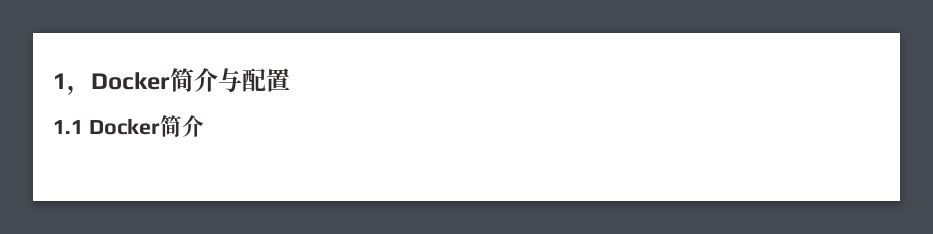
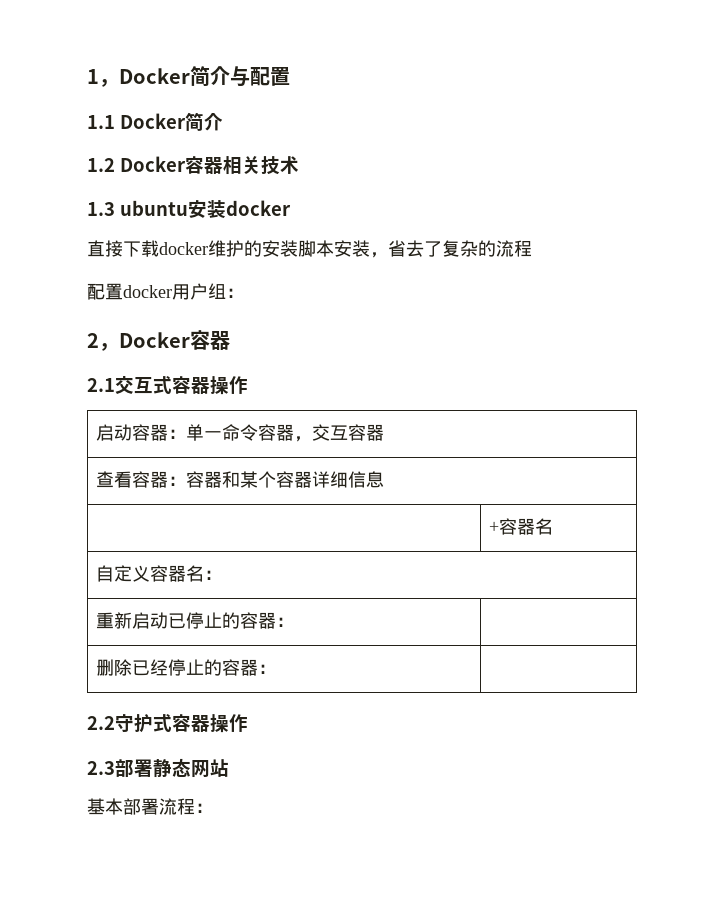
(204, 126) none -> [87,156,299,175] [87,200,291,218] [87,240,532,258] [87,283,244,300] [87,330,230,351] [87,376,248,395] [95,424,384,442] [95,471,384,488] [488,518,553,535] [95,565,222,582] [95,612,294,629] [95,659,276,676] [87,714,248,733] [87,758,229,778] [87,798,213,815] // 1.2 Docker容器相关技术 // 1.3 ubuntu安装docker // 直接下载docker维护的安装脚本安装，省去了复杂的流程 // 配置docker用户组： // 2，Docker容器 // 2.1交互式容器操作 // 启动容器：单一命令容器，交互容器 // 查看容器：容器和某个容器详细信息 // | +容器名 // 自定义容器名： // 重新启动已停止的容器： | // 删除已经停止的容器： | // 2.2守护式容器操作 // 2.3部署静态网站 // 基本部署流程：

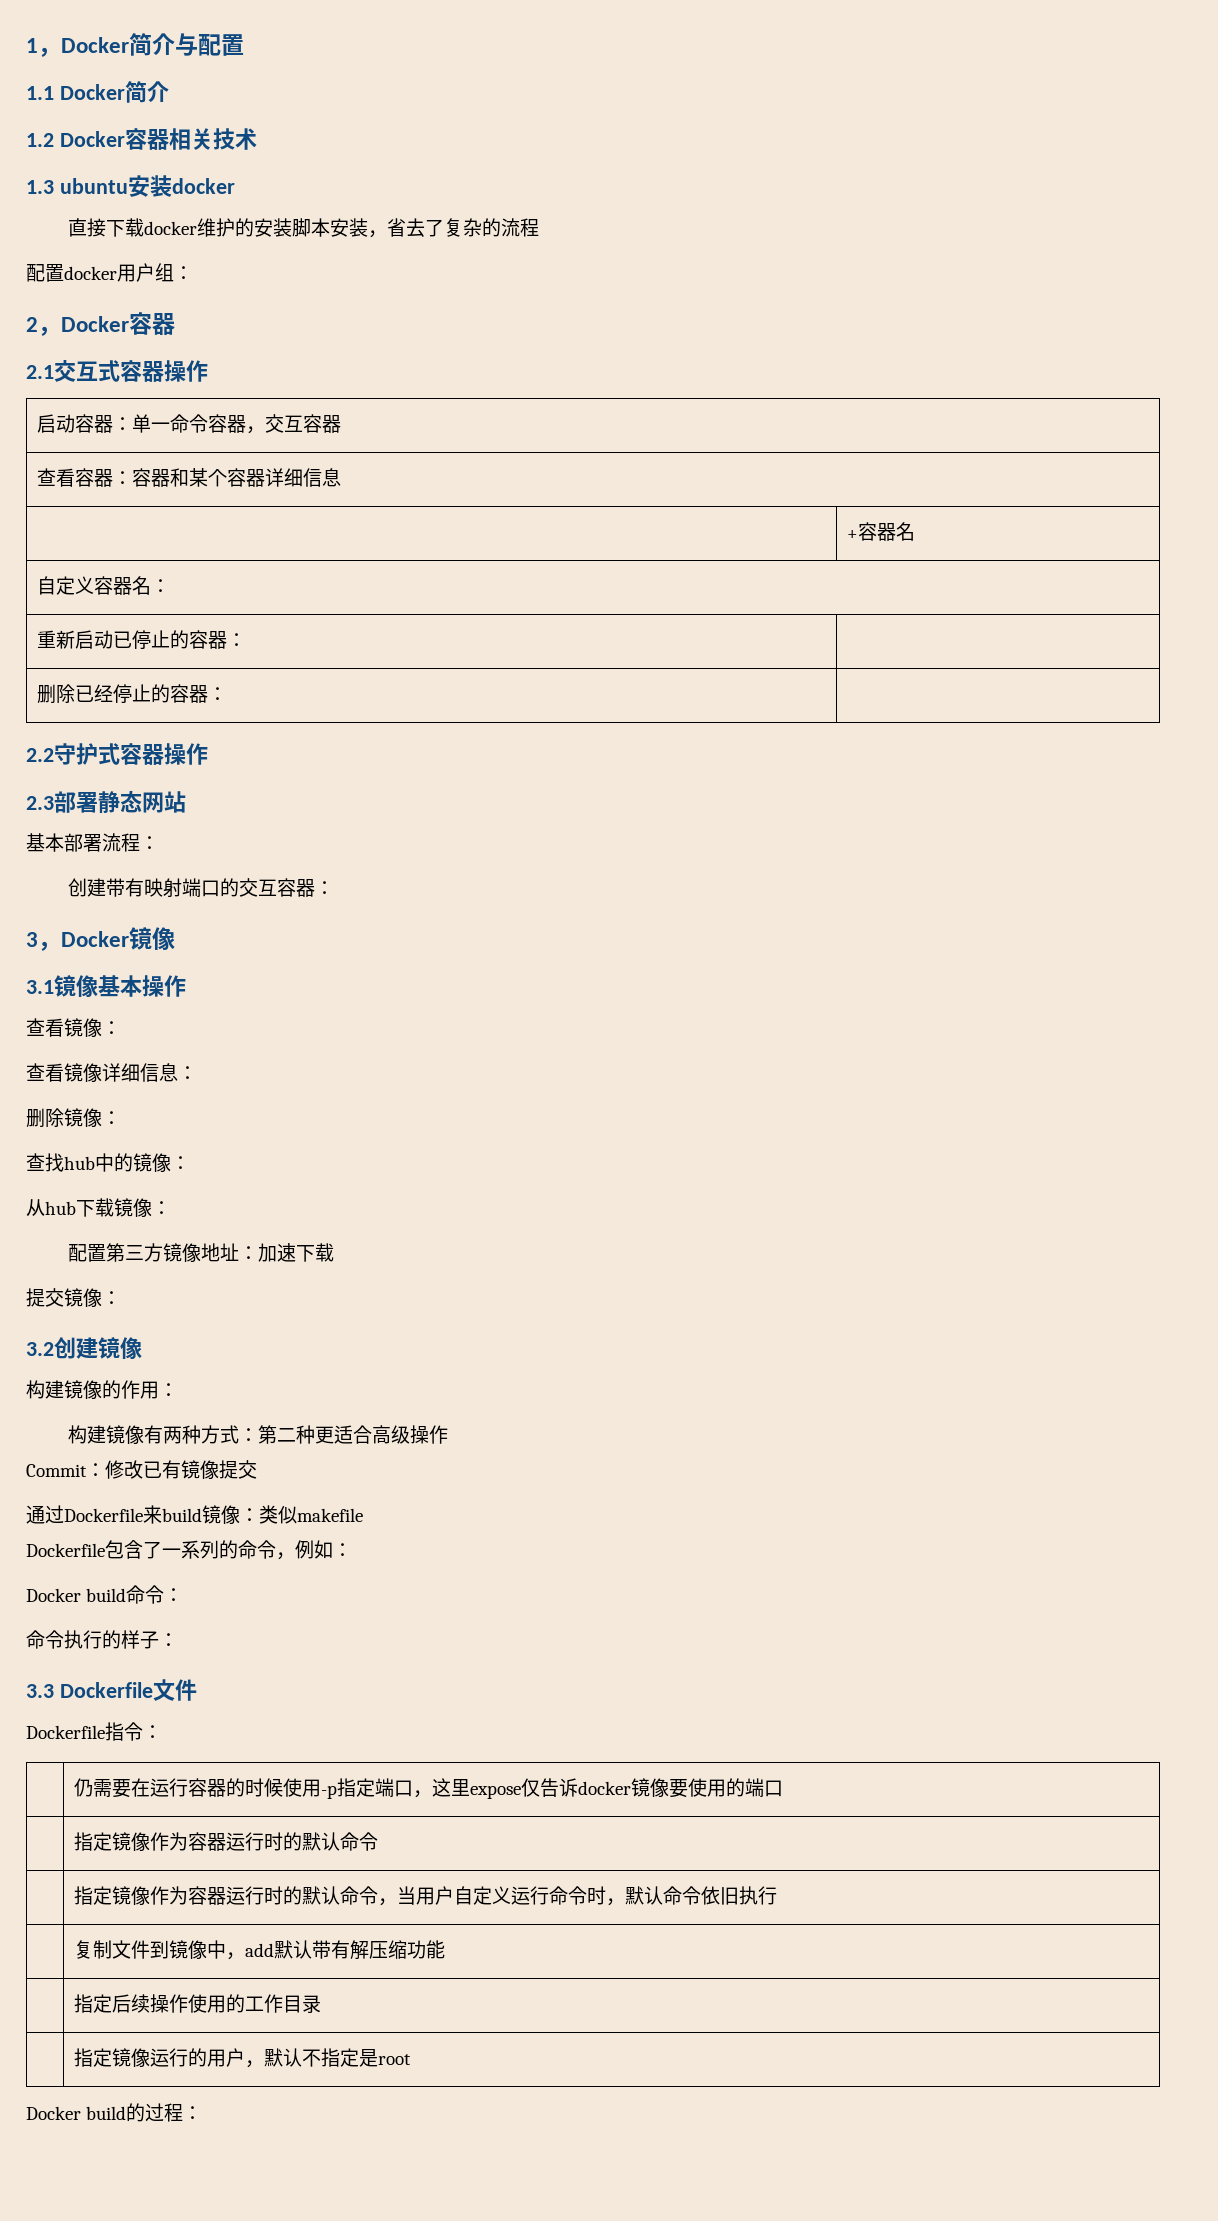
(213, 808) none -> [67,878,334,897] [26,927,175,951] [26,975,186,997] [26,1018,121,1037] [26,1063,197,1082] [26,1108,121,1128] [26,1153,190,1172] [26,1198,171,1217] [67,1243,334,1262] [26,1288,121,1307] [26,1337,142,1359] [26,1380,178,1399] [67,1425,448,1444] [26,1460,257,1479] [26,1505,363,1524] [26,1540,352,1560] [26,1585,184,1604] [26,1630,178,1649] [26,1679,197,1701] [26,1722,162,1741] [74,1778,784,1799] [74,1832,379,1851] [74,1886,778,1906] [74,1940,446,1960] [74,1994,322,2013] [74,2048,412,2068] [26,2103,203,2122] // 创建带有映射端口的交互容器： // 3，Docker镜像 // 3.1镜像基本操作 // 查看镜像： // 查看镜像详细信息： // 删除镜像： // 查找hub中的镜像： // 从hub下载镜像： // 配置第三方镜像地址：加速下载 // 提交镜像： // 3.2创建镜像 // 构建镜像的作用： // 构建镜像有两种方式：第二种更适合高级操作 // Commit：修改已有镜像提交 // 通过Dockerfile来build镜像：类似makefile // Dockerfile包含了一系列的命令，例如： // Docker build命令： // 命令执行的样子： // 3.3 Dockerfile文件 // Dockerfile指令： // | 仍需要在运行容器的时候使用-p指定端口，这里expose仅告诉docker镜像要使用的端口 // | 指定镜像作为容器运行时的默认命令 // | 指定镜像作为容器运行时的默认命令，当用户自定义运行命令时，默认命令依旧执行 // | 复制文件到镜像中，add默认带有解压缩功能 // | 指定后续操作使用的工作目录 // | 指定镜像运行的用户，默认不指定是root // Docker build的过程：

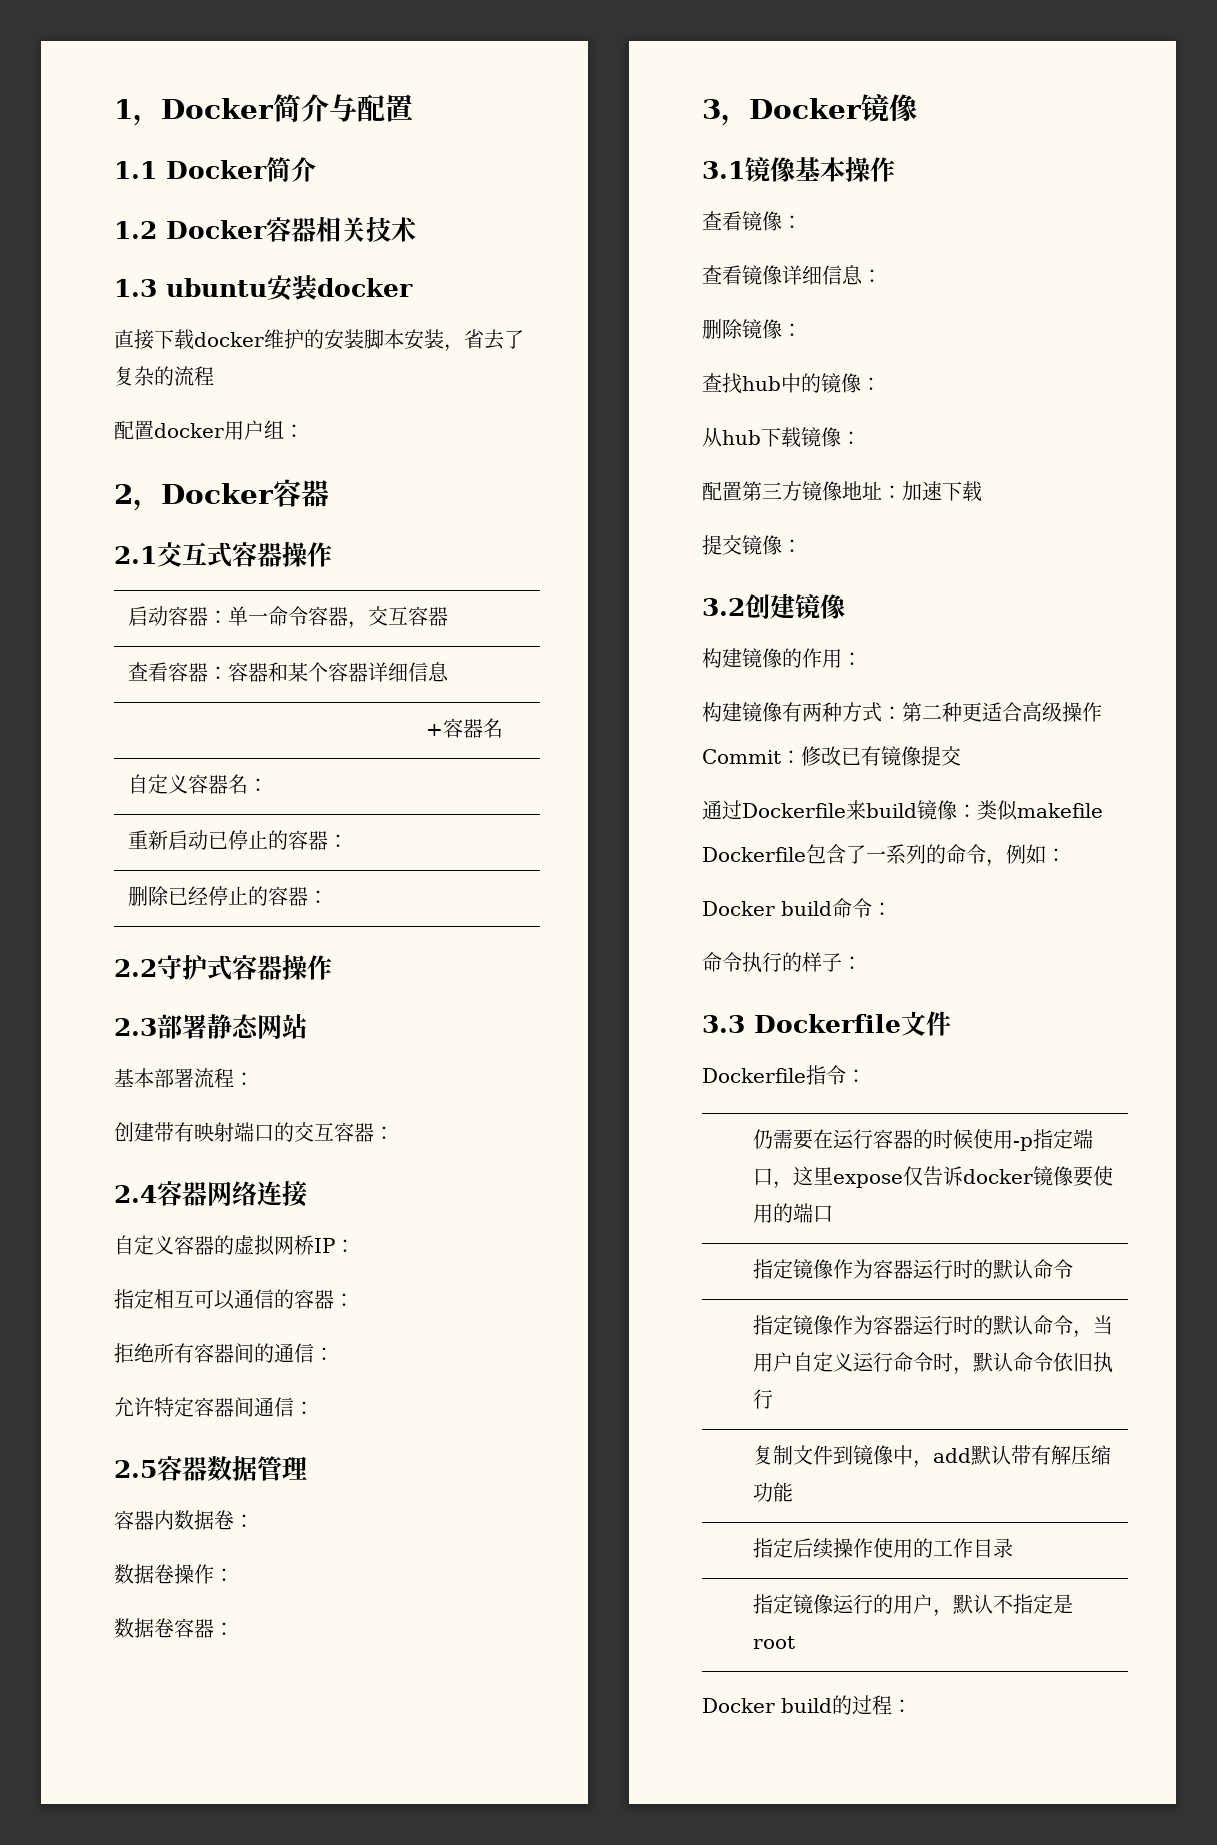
(334, 888) none -> [114,1181,307,1207] [114,1235,355,1256] [114,1289,354,1310] [114,1343,334,1363] [114,1397,314,1417] [114,1456,307,1481] [114,1510,254,1530] [114,1564,234,1584] [114,1618,234,1638] // 2.4容器网络连接 // 自定义容器的虚拟网桥IP： // 指定相互可以通信的容器： // 拒绝所有容器间的通信： // 允许特定容器间通信： // 2.5容器数据管理 // 容器内数据卷： // 数据卷操作： // 数据卷容器：

